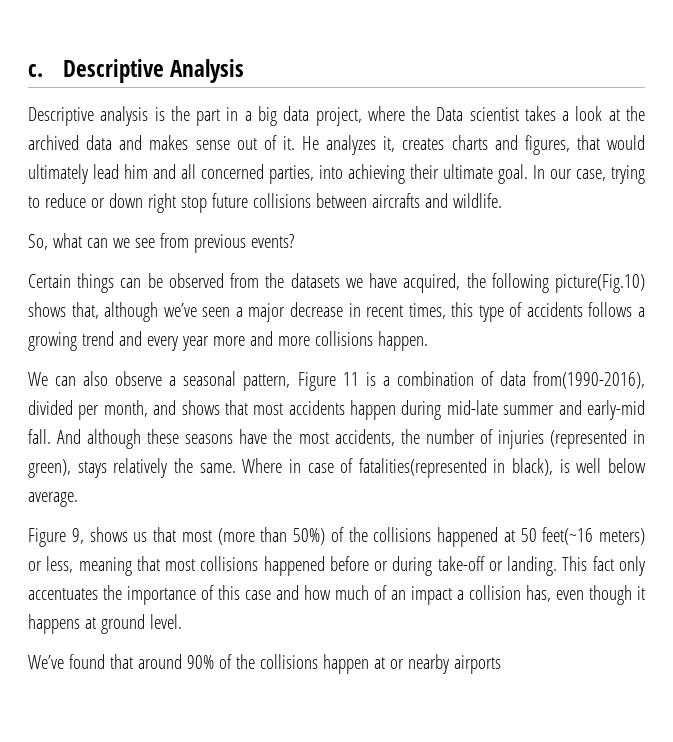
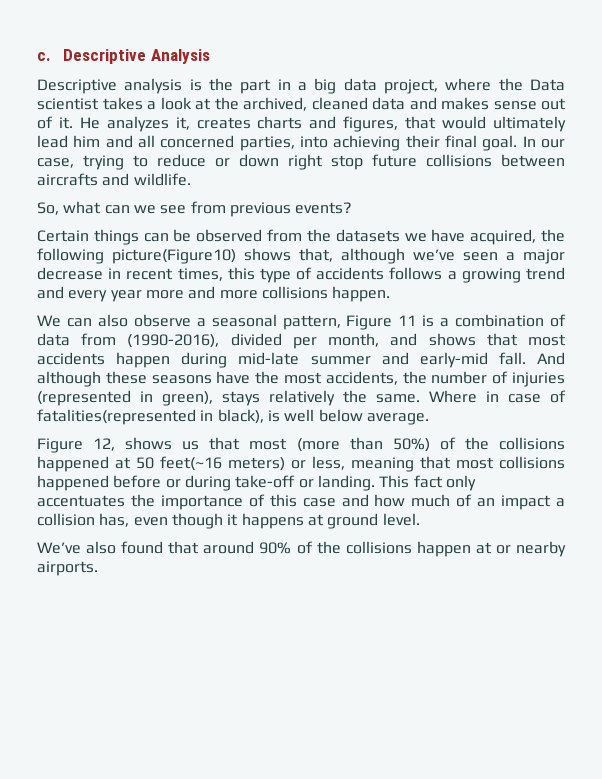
[28,135,79,150] archived -> [243,97,368,111] archived, cleaned
[443,164,493,179] ultimate -> [444,135,477,148] final
[555,274,645,293] picture(Fig.10) -> [112,249,236,264] picture(Figure10)
[532,371,645,389] from(1990-2016), -> [81,333,220,348] from (1990-2016),
[71,528,84,544] 9, -> [93,438,116,451] 12,
(64, 662) none -> [86,541,117,554] also
[453,655,501,674] airports -> [37,561,98,576] airports.

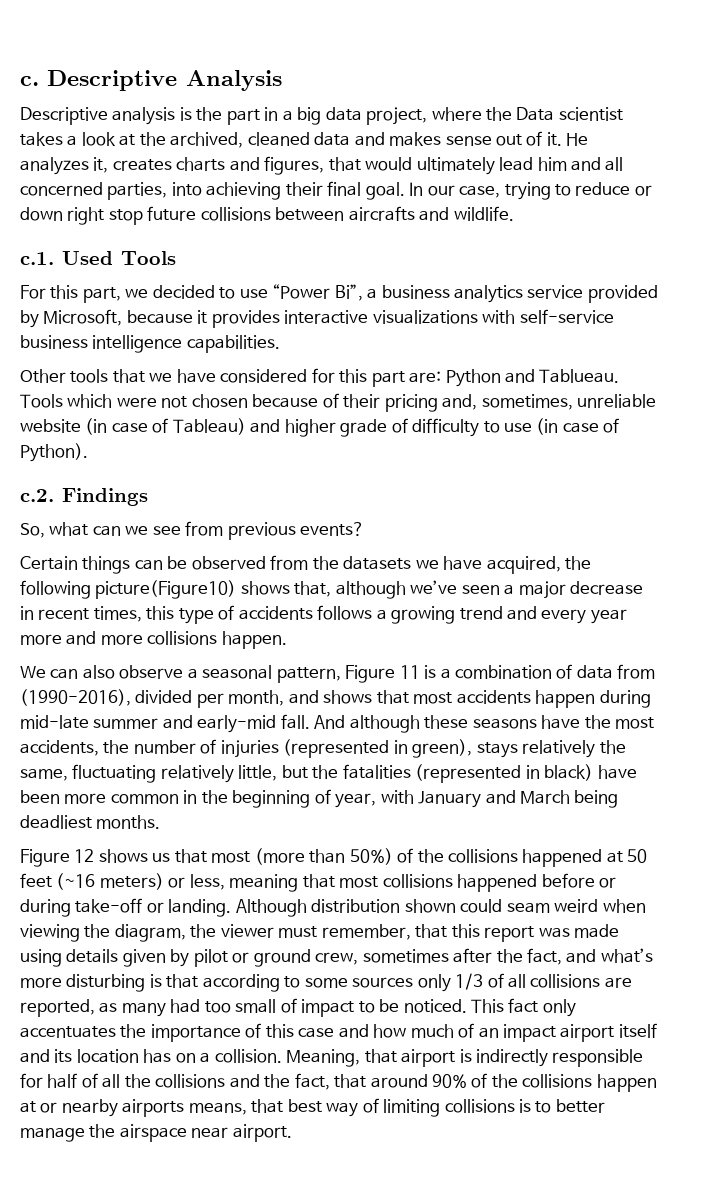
(191, 179) none -> [20,251,176,265] [20,284,658,303] [20,309,614,328] [20,335,280,353] [20,368,620,387] [20,393,656,412] [20,418,620,437] [20,443,88,462] [20,488,148,506] // c.1. Used Tools // For this part, we decided to use “Power Bi”, a business analytics service provided by Microsoft, because it provides interactive visualizations with self-service business intelligence capabilities. // Other tools that we have considered for this part are: Python and Tablueau. Tools which were not chosen because of their pricing and, sometimes, unreliable website (in case of Tableau) and higher grade of difficulty to use (in case of Python). // c.2. Findings
[376,390,566,403] [37,409,429,425] [37,438,116,453] same. Where in case of fatalities(represented in black), is well below average. // Figure 12, -> [20,764,637,783] [20,789,619,808] [20,815,161,829] [20,849,95,867] same, fluctuating relatively little, but the fatalities (represented in black) have been more common in the beginning of year, with January and March being deadliest months. // Figure 12
[160,456,222,471] feet(~16 -> [20,873,96,890] feet (~16
(375, 483) none -> [235,899,646,917] [20,924,620,942] [20,948,653,967] [20,973,632,992] [20,998,467,1017] Although distribution shown could seam weird when viewing the diagram, the viewer must remember, that this report was made using details given by pilot or ground crew, sometimes after the fact, and what’s more disturbing is that according to some sources only 1/3 of all collisions are reported, as many had too small of impact to be noticed.
[556,498,566,507] [37,513,420,529] [37,541,164,554] a collision has, even though it happens at ground level. // We’ve also found -> [560,1023,657,1042] [20,1049,644,1067] [20,1073,330,1090] airport itself and its location has on a collision. Meaning, that airport is indirectly responsible for half of all the collisions and the fact,
[37,561,98,576] airports. -> [122,1098,605,1117] [20,1124,292,1142] airports means, that best way of limiting collisions is to better manage the airspace near airport.

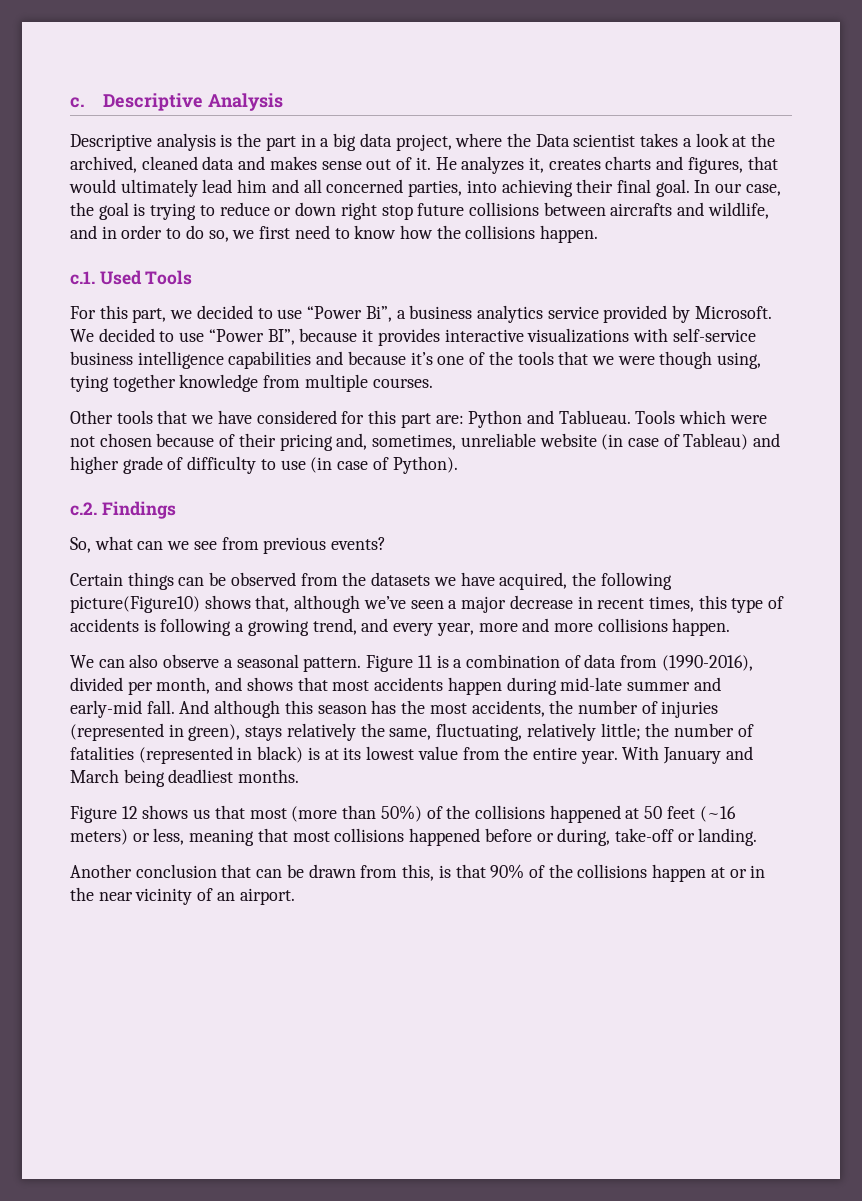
(501, 191) none -> [70,202,146,220] the goal is
[453,206,514,221] wildlife. -> [707,202,769,219] [70,225,599,243] wildlife, and in order to do so, we first need to know how the collisions happen.
[43,309,123,326] Microsoft, -> [694,306,772,319] [70,328,295,345] Microsoft. We decided to use “Power BI”,
[186,335,280,353] capabilities. -> [228,351,762,369] [70,374,433,392] capabilities and because it’s one of the tools that we were though using, tying together knowledge from multiple courses.
[317,605,373,620] follows -> [143,618,232,636] is following
[459,606,503,620] trend -> [312,618,357,635] trend,
[590,609,627,624] year -> [436,623,474,636] year,
[276,667,341,683] pattern, -> [303,657,362,672] pattern.
[424,715,581,729] these seasons have -> [284,700,397,714] this season has
[72,764,637,783] [20,789,414,808] fluctuating relatively little, but the fatalities (represented in black) have been more common in the beginning of year, with -> [436,723,754,741] [70,746,660,764] fluctuating, relatively little; the number of fatalities (represented in black) is at its lowest value from the entire year. With
[20,899,71,917] during -> [557,828,611,846] during,
[235,899,646,917] [20,924,620,942] [20,948,653,967] [20,973,632,992] [20,998,576,1017] [20,1023,657,1042] [20,1049,644,1067] [20,1073,428,1090] Although distribution shown could seam weird when viewing the diagram, the viewer must remember, that this report was made using details given by pilot or ground crew, sometimes after the fact, and what’s more disturbing is that according to some sources only 1/3 of all collisions are reported, as many had too small of impact to be noticed. This fact only accentuates the importance of this case and how much of an impact airport itself and its location has on a collision. Meaning, that airport is indirectly responsible for half of all the collisions and the fact, that around -> [70,864,486,881] // Another conclusion that can be drawn from this, is that
[61,1098,605,1117] [20,1124,229,1142] nearby airports means, that best way of limiting collisions is to better manage the airspace near -> [750,865,766,878] [70,887,235,905] in the near vicinity of an

